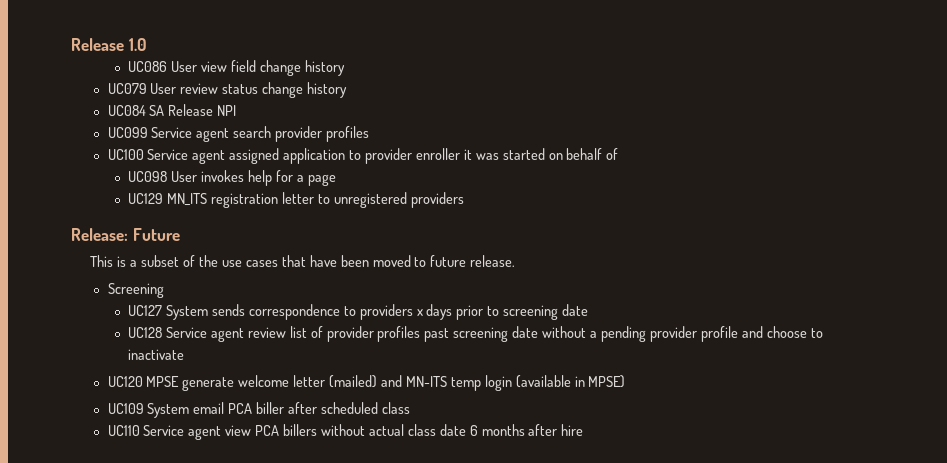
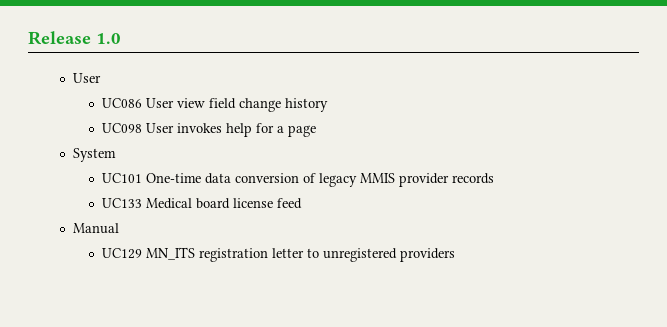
(147, 44) none -> [72,73,101,83] // User
[107,82,348,98] [107,104,237,116] [107,126,370,142] [107,148,619,164] // UC079 User review status change history // UC084 SA Release NPI // UC099 Service agent search provider profiles // UC100 Service agent assigned application to provider enroller it was started on behalf of -> (328, 105) none
(336, 180) none -> [72,148,116,162] [101,173,494,187] [101,198,302,209] [72,223,119,234] // System // UC101 One-time data conversion of legacy MMIS provider records // UC133 Medical board license feed // Manual
[71,228,180,241] [90,255,516,267] [107,283,164,298] [128,304,589,320] [128,326,823,342] [128,349,185,360] [107,375,626,391] [107,402,410,418] [107,424,584,440] // Release: Future // This is a subset of the use cases that have been moved to future release. // Screening // UC127 System sends correspondence to providers x days prior to screening date // UC128 Service agent review list of provider profiles past screening date without a pending provider profile and choose to inactivate // UC120 MPSE generate welcome letter (mailed) and MN-ITS temp login (available in MPSE) // UC109 System email PCA biller after scheduled class // UC110 Service agent view PCA billers without actual class date 6 months after hire -> (455, 255) none

